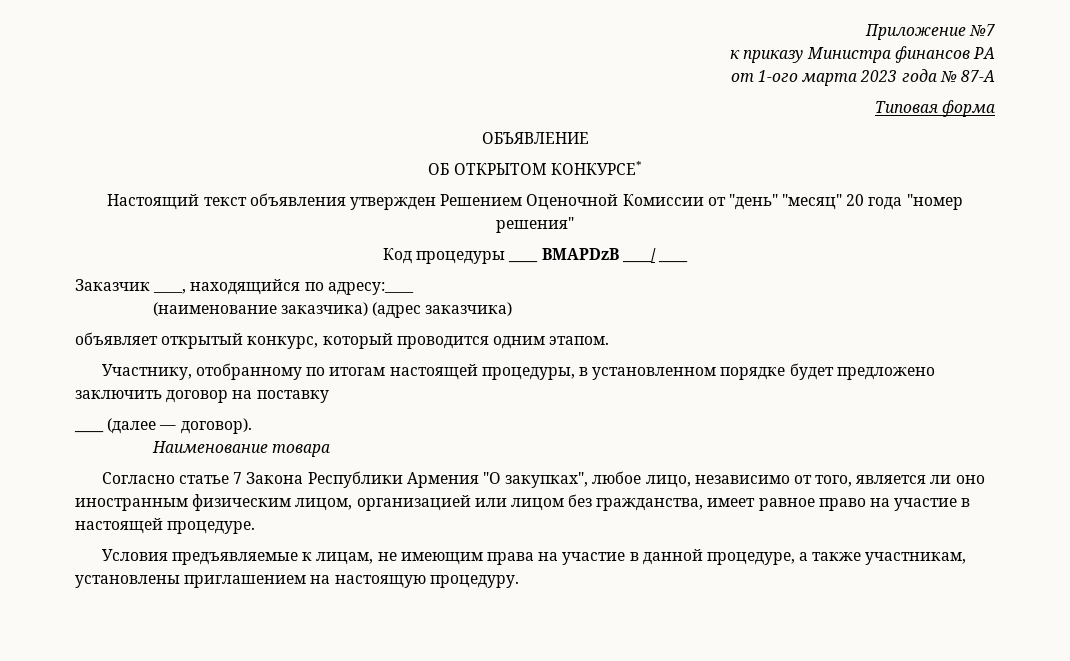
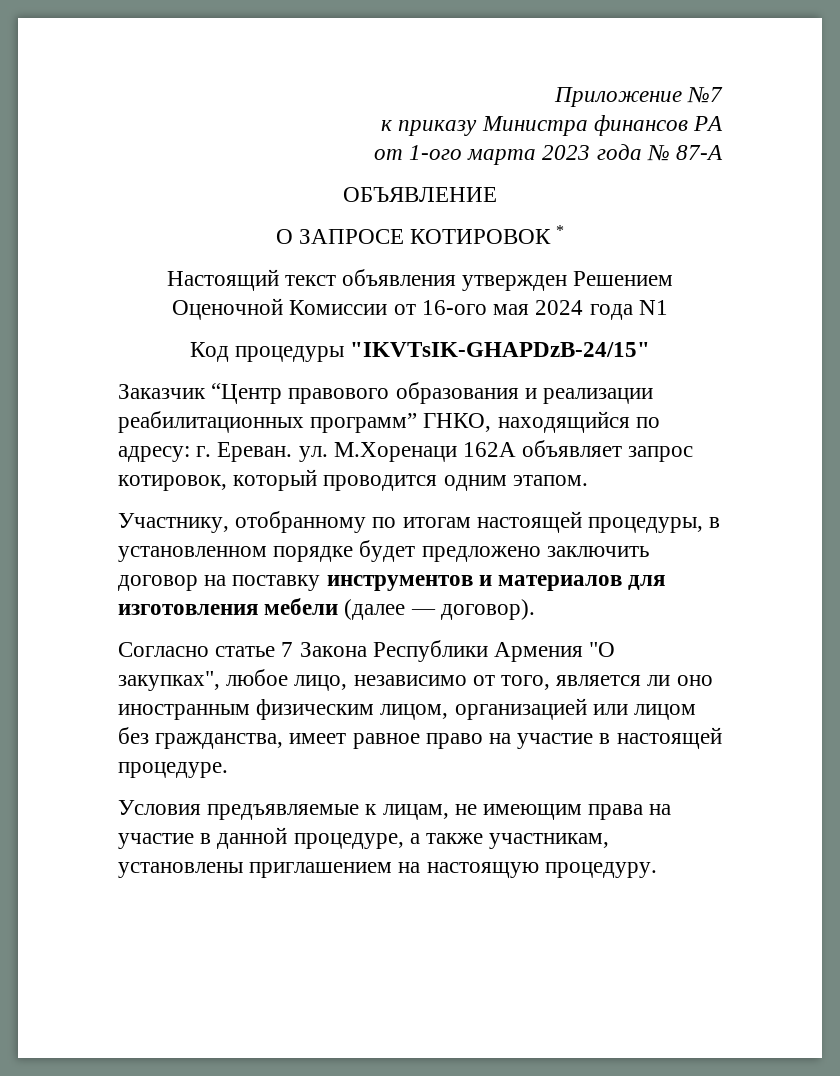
[874,100,995,117] // Типовая форма -> (723, 152) none
[428,161,642,175] ОБ ОТКРЫТОМ КОНКУРСЕ* -> [275,225,565,244] О ЗАПРОСЕ КОТИРОВОК *
[728,194,963,210] [496,217,574,233] [383,248,539,264] [541,248,688,263] [75,279,414,295] [152,302,513,318] [75,332,319,349] "день" "месяц" 20 года "номер решения" // Код процедуры ____ BMAPDzB ____/ ____ // Заказчик ____, находящийся по адресу:____ // (наименование заказчика) (адрес заказчика) // объявляет открытый конкурс, -> [421,300,668,320] [189,342,651,362] [118,382,654,404] [118,411,660,433] [118,440,694,462] [118,475,227,491] 16-ого мая 2024 года N1 // Код процедуры "IKVTsIK-GHAPDzB-24/15" // Заказчик “Центр правового образования и реализации реабилитационных программ” ГНКО, находящийся по адресу: г. Ереван. ул. М.Хоренаци 162А объявляет запрос котировок,
[74,430,104,433] // ____ -> [326,575,666,591] [118,598,339,615] инструментов и материалов для изготовления мебели
[151,441,330,457] // Наименование товара -> (535, 609) none

